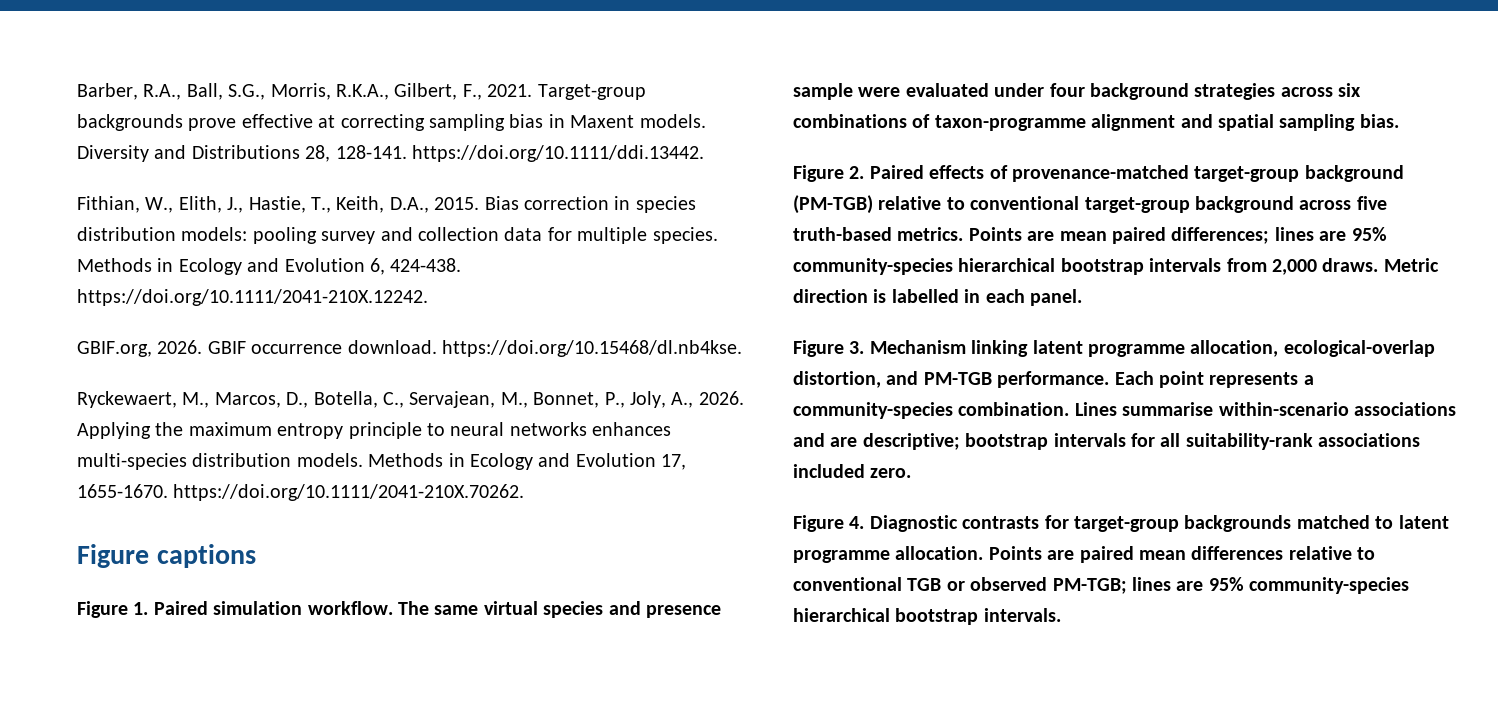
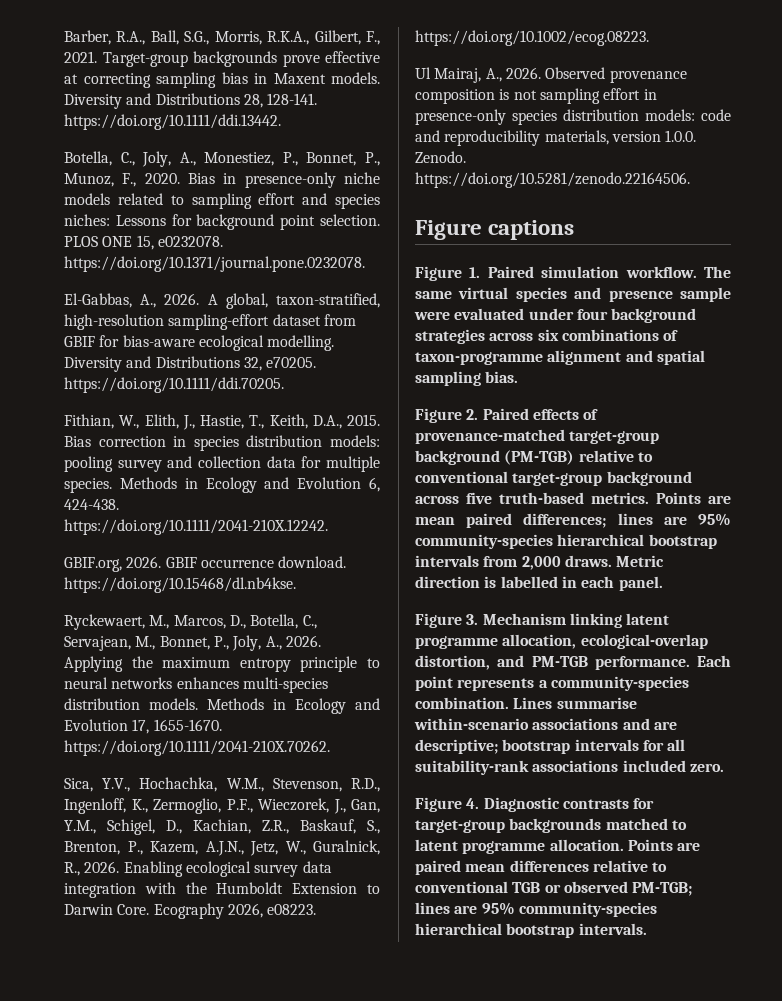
(704, 153) none -> [64,151,380,167] [64,172,380,188] [64,193,380,209] [64,214,381,230] [64,235,223,250] [64,256,365,272] [64,293,380,309] [64,314,356,330] [64,335,335,351] [64,356,317,372] [64,377,284,393] // Botella, C., Joly, A., Monestiez, P., Bonnet, P., Munoz, F., 2020. Bias in presence-only niche models related to sampling effort and species niches: Lessons for background point selection. PLOS ONE 15, e0232078. https://doi.org/10.1371/journal.pone.0232078. // El-Gabbas, A., 2026. A global, taxon-stratified, high-resolution sampling-effort dataset from GBIF for bias-aware ecological modelling. Diversity and Distributions 32, e70205. https://doi.org/10.1111/ddi.70205.
(525, 492) none -> [64,777,381,792] [64,798,380,814] [64,819,380,835] [64,840,380,856] [64,861,332,877] [64,882,381,898] [64,903,317,919] [415,30,649,46] [415,67,687,83] [415,88,657,104] [415,109,731,125] [415,130,697,146] [415,151,466,163] [415,172,690,188] // Sica, Y.V., Hochachka, W.M., Stevenson, R.D., Ingenloff, K., Zermoglio, P.F., Wieczorek, J., Gan, Y.M., Schigel, D., Kachian, Z.R., Baskauf, S., Brenton, P., Kazem, A.J.N., Jetz, W., Guralnick, R., 2026. Enabling ecological survey data integration with the Humboldt Extension to Darwin Core. Ecography 2026, e08223. https://doi.org/10.1002/ecog.08223. // Ul Mairaj, A., 2026. Observed provenance composition is not sampling effort in presence-only species distribution models: code and reproducibility materials, version 1.0.0. Zenodo. https://doi.org/10.5281/zenodo.22164506.

